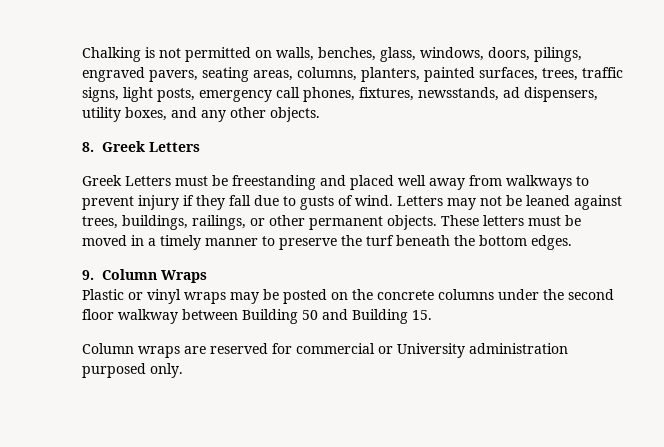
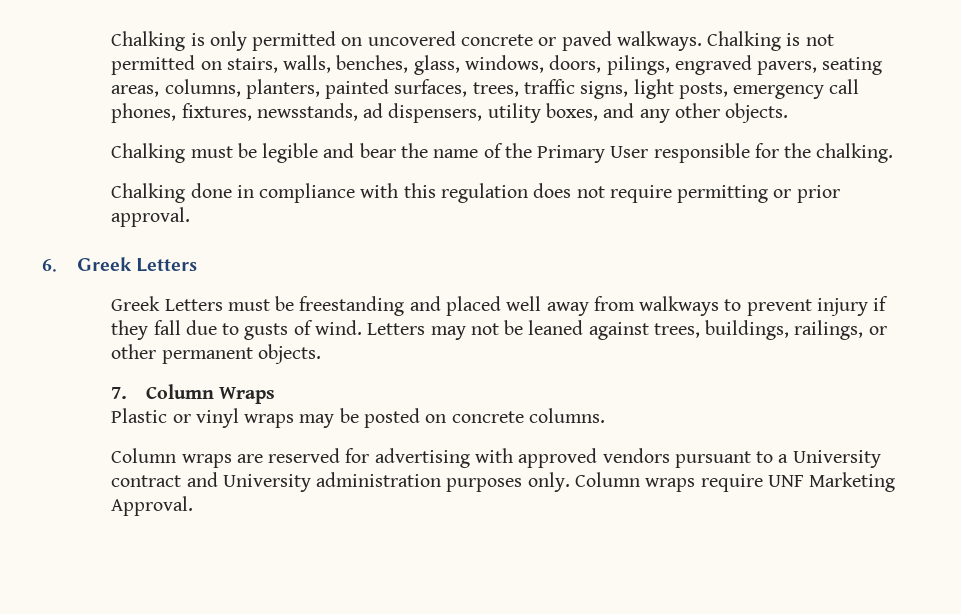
[81,47,155,62] Chalking is -> [111,31,801,51] Chalking is only permitted on uncovered concrete or paved walkways. Chalking is
(272, 54) none -> [226,57,278,73] stairs,
[81,142,94,152] 8. -> [111,143,894,163] [111,183,840,203] [111,207,191,227] [42,259,57,272] Chalking must be legible and bear the name of the Primary User responsible for the chalking. // Chalking done in compliance with this regulation does not require permitting or prior approval. // 6.
[440,215,581,226] [81,235,572,250] [81,270,94,280] These letters must be moved in a timely manner to preserve the turf beneath the bottom edges. // 9. -> [111,387,128,399] // 7.
[351,289,614,300] [81,309,432,324] the concrete columns under the second floor walkway between Building 50 and Building 15. -> [451,408,605,423] concrete columns.
[295,343,568,358] [81,363,183,378] commercial or University administration purposed only. -> [374,448,881,468] [111,472,896,492] [111,496,194,516] advertising with approved vendors pursuant to a University contract and University administration purposes only. Column wraps require UNF Marketing Approval.

